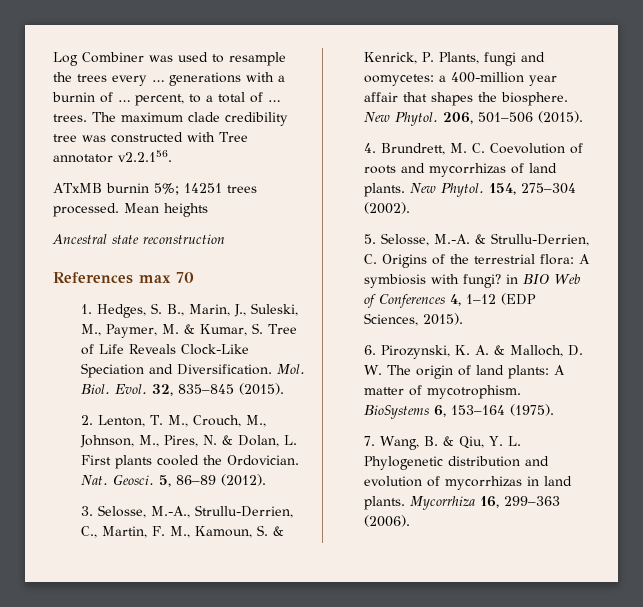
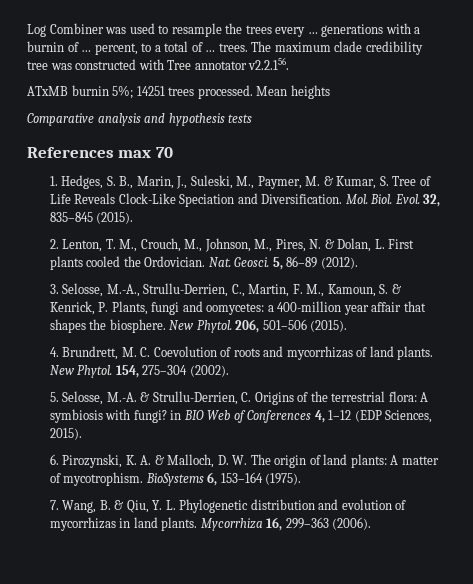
[52,234,225,244] Ancestral state reconstruction -> [27,113,253,126] Comparative analysis and hypothesis tests

